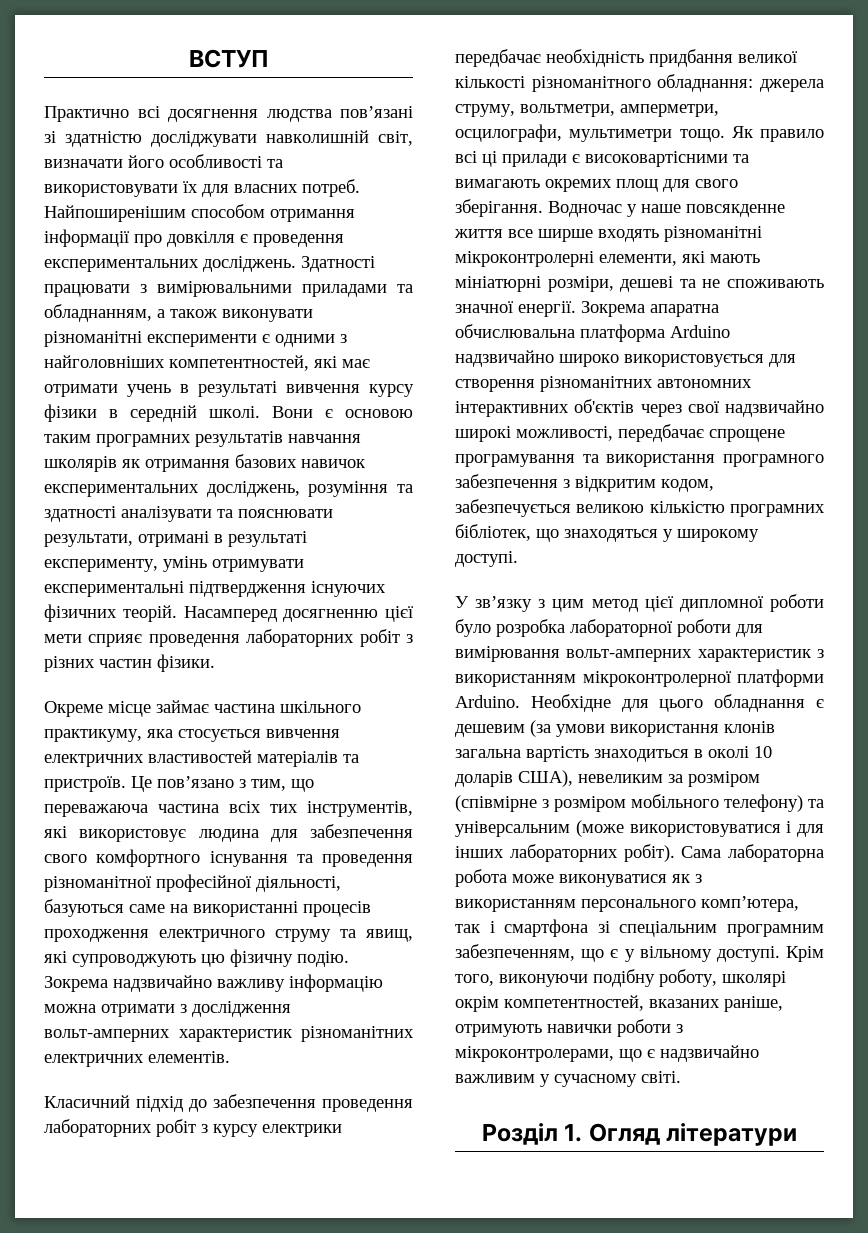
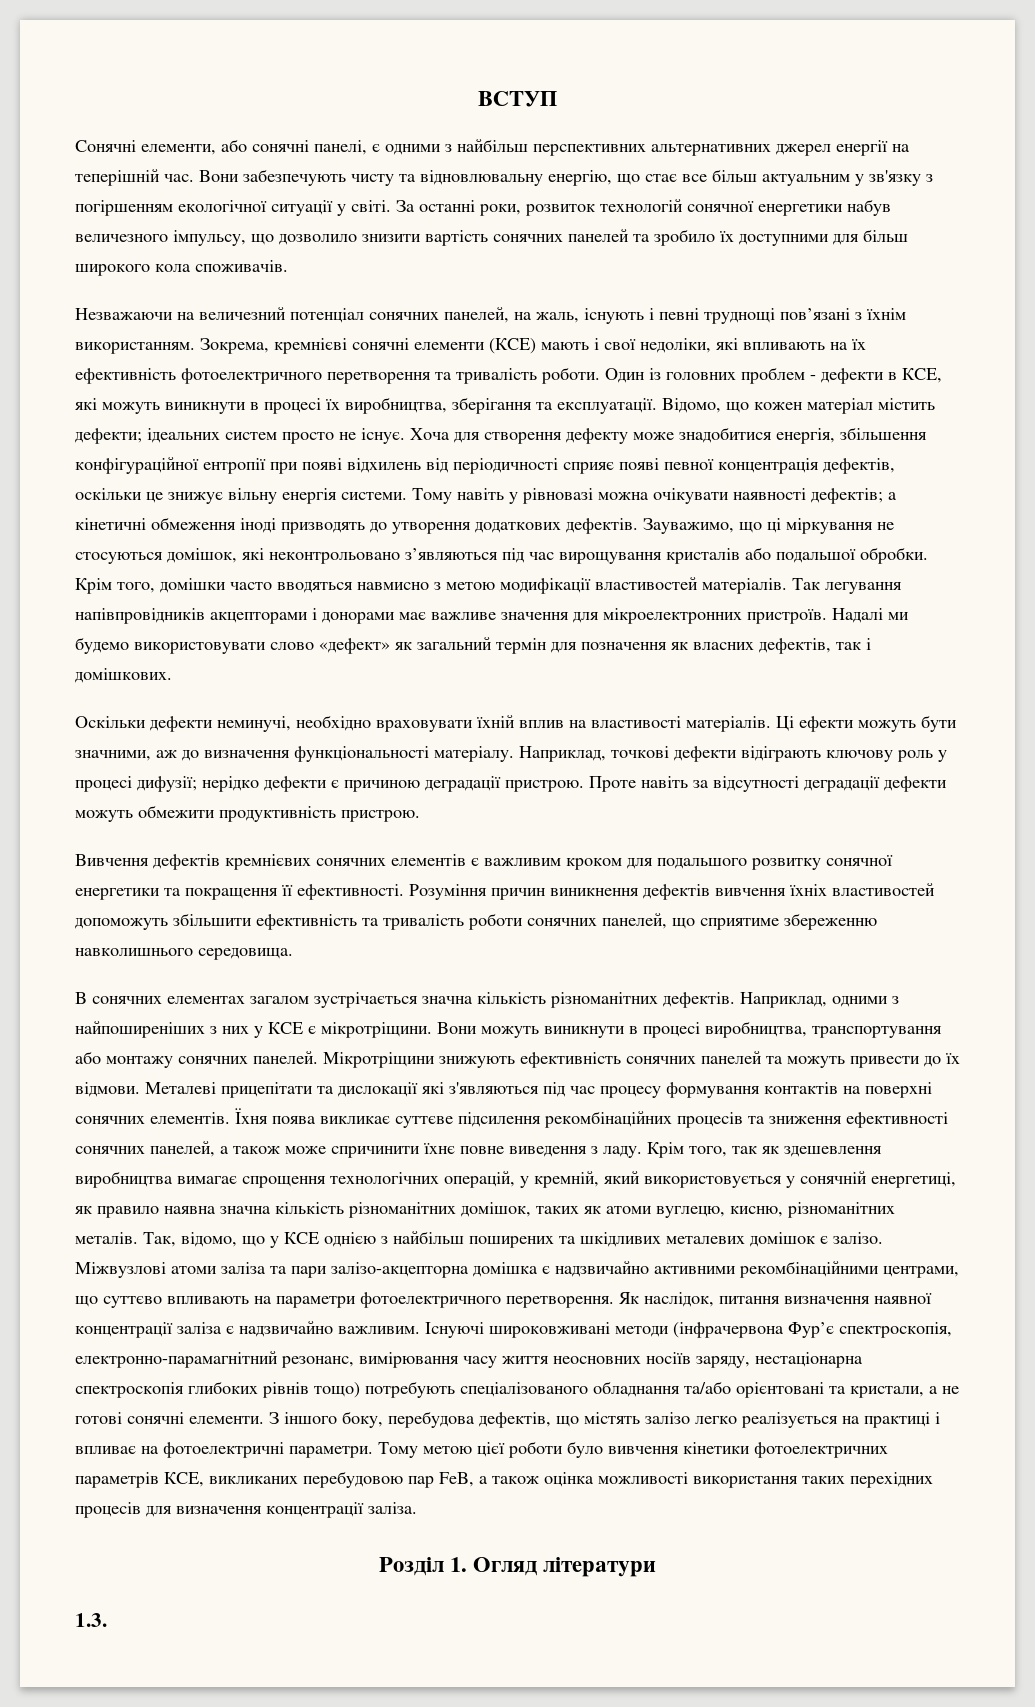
[44,106,413,122] [44,130,413,147] [44,154,283,168] [44,179,360,197] [44,204,355,222] [44,229,344,247] [44,256,375,272] [44,281,413,297] [44,304,313,322] [44,331,347,347] [44,355,370,371] [44,381,414,397] [44,404,413,422] [44,431,361,447] [44,454,365,472] [44,481,413,497] [44,506,333,522] [44,531,307,547] [44,556,304,572] [44,581,386,597] [44,604,414,622] [44,629,413,647] [44,654,215,672] [44,700,361,717] [44,729,340,742] [44,750,359,767] [44,776,314,792] [44,801,413,817] [44,824,413,842] [44,849,413,867] [44,874,341,892] [44,899,371,917] [44,929,413,942] [44,949,349,967] [44,974,383,992] [44,1001,291,1017] [44,1026,414,1042] [44,1051,230,1067] [44,1094,413,1112] [44,1119,342,1137] [455,49,798,67] [455,74,824,92] [455,104,719,117] [455,124,824,142] [455,151,749,167] [455,179,738,192] [455,199,785,217] [454,226,762,242] [455,251,760,267] [455,276,824,292] [455,301,719,317] [455,324,730,342] [455,350,796,367] [455,376,752,392] [455,399,824,417] [455,424,785,442] [455,454,824,467] [455,474,714,492] [455,499,825,517] [455,524,759,542] [455,551,518,567] [455,594,824,612] [455,619,763,637] [455,646,824,662] [455,669,824,687] [455,694,824,712] [455,720,775,737] [455,746,772,762] [455,770,760,787] [455,794,824,812] [455,820,824,837] [455,844,824,862] [455,869,702,887] [455,896,799,912] [455,919,824,937] [455,944,824,962] [455,969,786,987] [455,995,783,1012] [455,1019,683,1037] [455,1045,759,1062] [455,1071,681,1087] Практично всі досягнення людства пов’язані зі здатністю досліджувати навколишній світ, визначати його особливості та використовувати їх для власних потреб. Найпоширенішим способом отримання інформації про довкілля є проведення експериментальних досліджень. Здатності працювати з вимірювальними приладами та обладнанням, а також виконувати різноманітні експерименти є одними з найголовніших компетентностей, які має отримати учень в результаті вивчення курсу фізики в середній школі. Вони є основою таким програмних результатів навчання школярів як отримання базових навичок експериментальних досліджень, розуміння та здатності аналізувати та пояснювати результати, отримані в результаті експерименту, умінь отримувати експериментальні підтвердження існуючих фізичних теорій. Насамперед досягненню цієї мети сприяє проведення лабораторних робіт з різних частин фізики. // Окреме місце займає частина шкільного практикуму, яка стосується вивчення електричних властивостей матеріалів та пристроїв. Це пов’язано з тим, що переважаюча частина всіх тих інструментів, які використовує людина для забезпечення свого комфортного існування та проведення різноманітної професійної діяльності, базуються саме на використанні процесів проходження електричного струму та явищ, які супроводжують цю фізичну подію. Зокрема надзвичайно важливу інформацію можна отримати з дослідження вольт-амперних характеристик різноманітних електричних елементів. // Класичний підхід до забезпечення проведення лабораторних робіт з курсу електрики передбачає необхідність придбання великої кількості різноманітного обладнання: джерела струму, вольтметри, амперметри, осцилографи, мультиметри тощо. Як правило всі ці прилади є високовартісними та вимагають окремих площ для свого зберігання. Водночас у наше повсякденне життя все ширше входять різноманітні мікроконтролерні елементи, які мають мініатюрні розміри, дешеві та не споживають значної енергії. Зокрема апаратна обчислювальна платформа Arduino надзвичайно широко використовується для створення різноманітних автономних інтерактивних об'єктів через свої надзвичайно широкі можливості, передбачає спрощене програмування та використання програмного забезпечення з відкритим кодом, забезпечується великою кількістю програмних бібліотек, що знаходяться у широкому доступі. // У зв’язку з цим метод цієї дипломної роботи було розробка лабораторної роботи для вимірювання вольт-амперних характеристик з використанням мікроконтролерної платформи Arduino. Необхідне для цього обладнання є дешевим (за умови використання клонів загальна вартість знаходиться в околі 10 доларів США), невеликим за розміром (співмірне з розміром мобільного телефону) та універсальним (може використовуватися і для інших лабораторних робіт). Сама лабораторна робота може виконуватися як з використанням персонального комп’ютера, так і смартфона зі спеціальним програмним забезпеченням, що є у вільному доступі. Крім того, виконуючи подібну роботу, школярі окрім компетентностей, вказаних раніше, отримують навички роботи з мікроконтролерами, що є надзвичайно важливим у сучасному світі. -> [75,139,910,156] [75,169,933,186] [75,199,891,216] [75,229,908,246] [75,260,288,276] [75,307,906,324] [75,338,866,354] [75,367,942,384] [75,397,935,414] [75,427,927,444] [75,457,895,474] [75,488,897,504] [75,517,894,534] [75,547,928,564] [75,577,902,594] [75,608,909,624] [75,637,871,654] [75,668,172,683] [75,715,957,732] [75,746,947,762] [75,776,947,792] [75,805,420,822] [75,854,893,870] [75,883,935,900] [75,913,877,930] [75,948,293,960] [75,992,899,1008] [75,1021,942,1038] [75,1051,960,1068] [75,1082,932,1098] [75,1108,948,1128] [75,1141,882,1158] [75,1171,956,1188] [75,1202,895,1218] [75,1231,883,1248] [75,1261,959,1278] [75,1292,932,1308] [75,1321,952,1338] [75,1351,863,1368] [75,1381,959,1398] [75,1411,940,1428] [75,1441,888,1458] [75,1471,933,1488] [75,1502,417,1518] Сонячні елементи, або сонячні панелі, є одними з найбільш перспективних альтернативних джерел енергії на теперішній час. Вони забезпечують чисту та відновлювальну енергію, що стає все більш актуальним у зв'язку з погіршенням екологічної ситуації у світі. За останні роки, розвиток технологій сонячної енергетики набув величезного імпульсу, що дозволило знизити вартість сонячних панелей та зробило їх доступними для більш широкого кола споживачів. // Незважаючи на величезний потенціал сонячних панелей, на жаль, існують і певні труднощі пов’язані з їхнім використанням. Зокрема, кремнієві сонячні елементи (КСЕ) мають і свої недоліки, які впливають на їх ефективність фотоелектричного перетворення та тривалість роботи. Один із головних проблем - дефекти в КСЕ, які можуть виникнути в процесі їх виробництва, зберігання та експлуатації. Відомо, що кожен матеріал містить дефекти; ідеальних систем просто не існує. Хоча для створення дефекту може знадобитися енергія, збільшення конфігураційної ентропії при появі відхилень від періодичності сприяє появі певної концентрація дефектів, оскільки це знижує вільну енергія системи. Тому навіть у рівновазі можна очікувати наявності дефектів; а кінетичні обмеження іноді призводять до утворення додаткових дефектів. Зауважимо, що ці міркування не стосуються домішок, які неконтрольовано з’являються під час вирощування кристалів або подальшої обробки. Крім того, домішки часто вводяться навмисно з метою модифікації властивостей матеріалів. Так легування напівпровідників акцепторами і донорами має важливе значення для мікроелектронних пристроїв. Надалі ми будемо використовувати слово «дефект» як загальний термін для позначення як власних дефектів, так і домішкових. // Оскільки дефекти неминучі, необхідно враховувати їхній вплив на властивості матеріалів. Ці ефекти можуть бути значними, аж до визначення функціональності матеріалу. Наприклад, точкові дефекти відіграють ключову роль у процесі дифузії; нерідко дефекти є причиною деградації пристрою. Проте навіть за відсутності деградації дефекти можуть обмежити продуктивність пристрою. // Вивчення дефектів кремнієвих сонячних елементів є важливим кроком для подальшого розвитку сонячної енергетики та покращення її ефективності. Розуміння причин виникнення дефектів вивчення їхніх властивостей допоможуть збільшити ефективність та тривалість роботи сонячних панелей, що сприятиме збереженню навколишнього середовища. // В сонячних елементах загалом зустрічається значна кількість різноманітних дефектів. Наприклад, одними з найпоширеніших з них у КСЕ є мікротріщини. Вони можуть виникнути в процесі виробництва, транспортування або монтажу сонячних панелей. Мікротріщини знижують ефективність сонячних панелей та можуть привести до їх відмови. Металеві прицепітати та дислокації які з'являються під час процесу формування контактів на поверхні сонячних елементів. Їхня поява викликає суттєве підсилення рекомбінаційних процесів та зниження ефективності сонячних панелей, а також може спричинити їхнє повне виведення з ладу. Крім того, так як здешевлення виробництва вимагає спрощення технологічних операцій, у кремній, який використовується у сонячній енергетиці, як правило наявна значна кількість різноманітних домішок, таких як атоми вуглецю, кисню, різноманітних металів. Так, відомо, що у КСЕ однією з найбільш поширених та шкідливих металевих домішок є залізо. Міжвузлові атоми заліза та пари залізо-акцепторна домішка є надзвичайно активними рекомбінаційними центрами, що суттєво впливають на параметри фотоелектричного перетворення. Як наслідок, питання визначення наявної концентрації заліза є надзвичайно важливим. Існуючі широковживані методи (інфрачервона Фур’є спектроскопія, електронно-парамагнітний резонанс, вимірювання часу життя неосновних носіїв заряду, нестаціонарна спектроскопія глибоких рівнів тощо) потребують спеціалізованого обладнання та/або орієнтовані та кристали, а не готові сонячні елементи. З іншого боку, перебудова дефектів, що містять залізо легко реалізується на практиці і впливає на фотоелектричні параметри. Тому метою цієї роботи було вивчення кінетики фотоелектричних параметрів КСЕ, викликаних перебудовою пар FeB, а також оцінка можливості використання таких перехідних процесів для визначення концентрації заліза.
(798, 1134) none -> [75,1613,107,1627] // 1.3.

